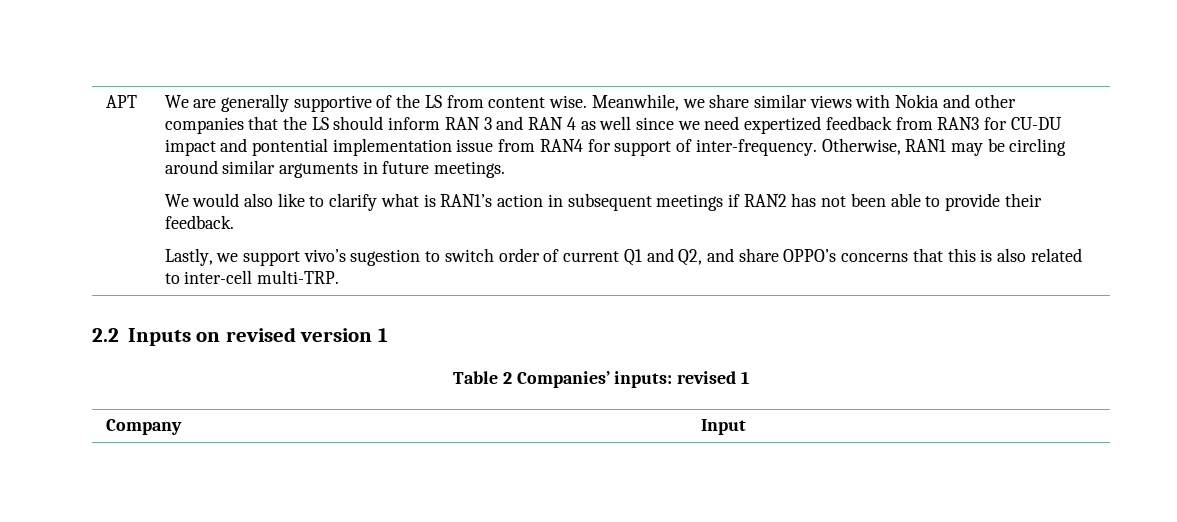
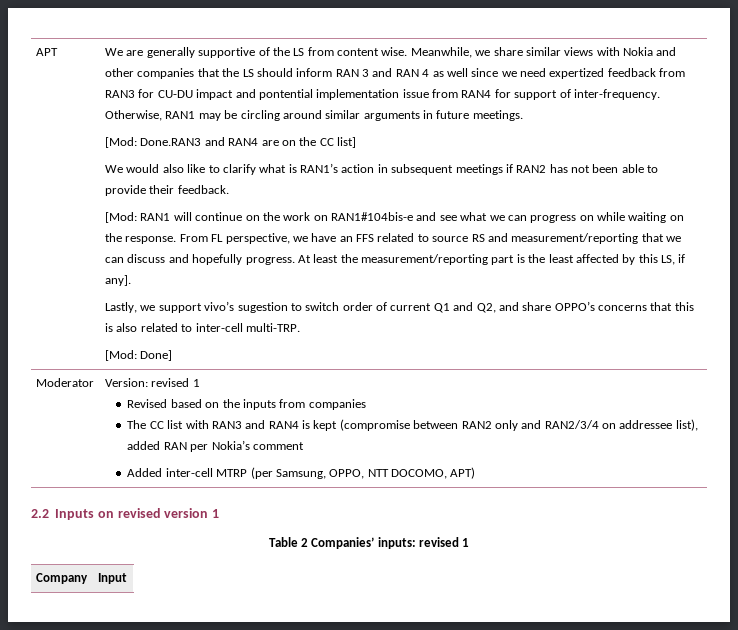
(506, 169) none -> [105,137,357,148] // [Mod: Done.RAN3 and RAN4 are on the CC list]
(234, 222) none -> [105,212,684,223] [105,233,682,244] [105,254,686,265] [105,275,132,286] // [Mod: RAN1 will continue on the work on RAN1#104bis-e and see what we can progress on while waiting on the response. From FL perspective, we have an FFS related to source RS and measurement/reporting that we can discuss and hopefully progress. At least the measurement/reporting part is the least affected by this LS, if any].
(340, 277) none -> [105,350,173,361] [36,378,95,387] [105,378,200,387] [127,399,366,410] [127,419,698,431] [127,440,304,452] [127,467,476,479] // [Mod: Done] // Moderator | Version: revised 1 // Revised based on the inputs from companies // The CC list with RAN3 and RAN4 is kept (compromise between RAN2 only and RAN2/3/4 on addressee list), added RAN per Nokia’s comment // Added inter-cell MTRP (per Samsung, OPPO, NTT DOCOMO, APT)

